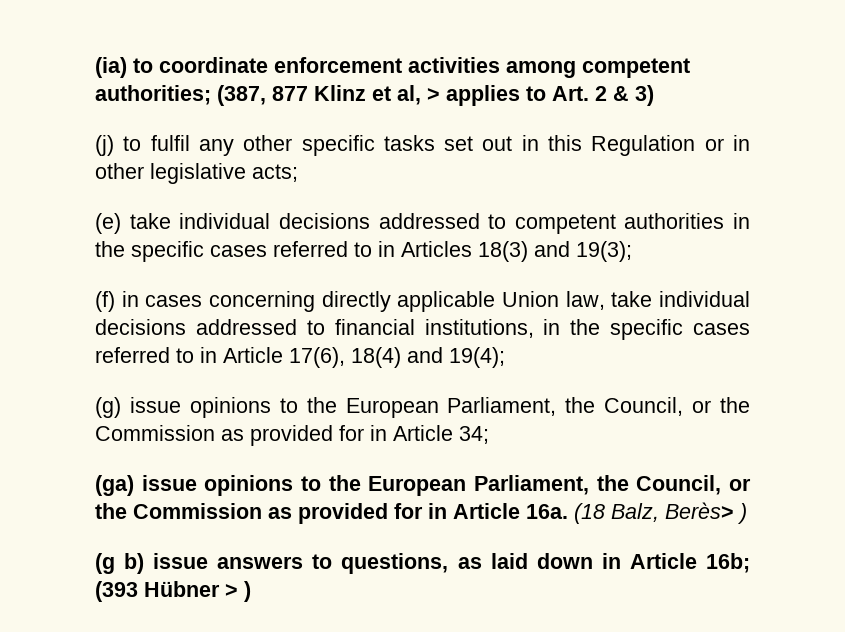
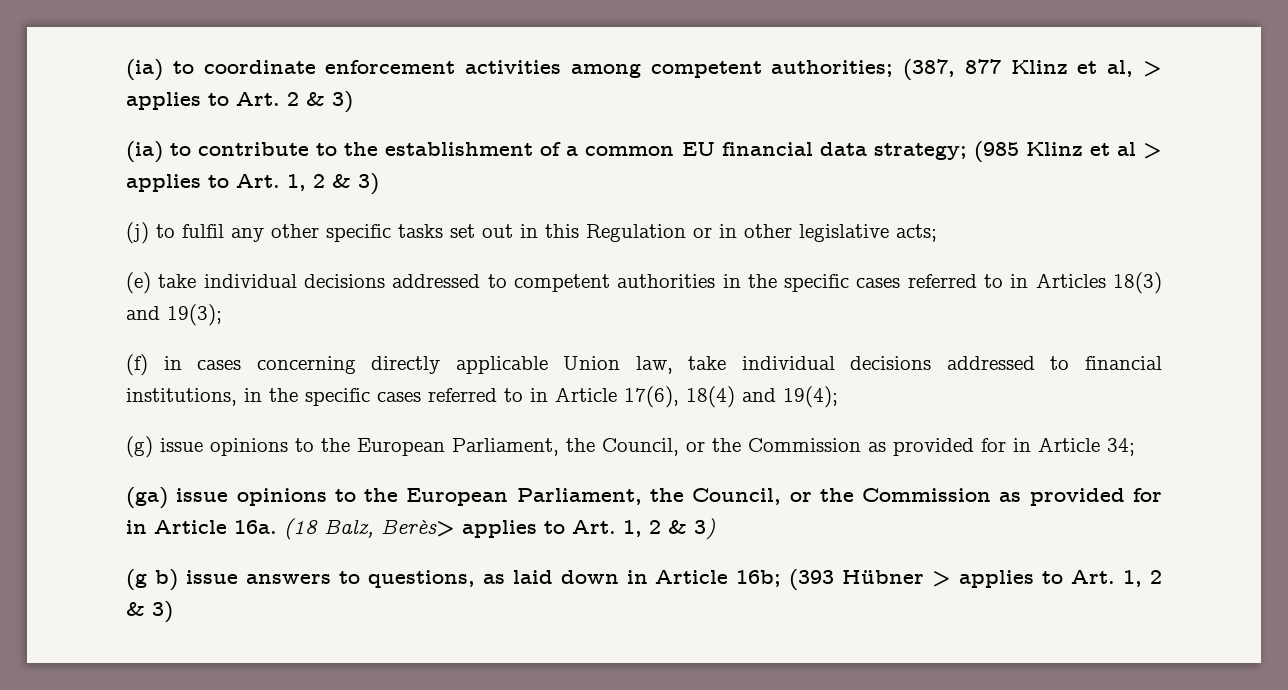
(654, 95) none -> [126,141,1162,163] [126,173,379,195] // (ia) to contribute to the establishment of a common EU financial data strategy; (985 Klinz et al > applies to Art. 1, 2 & 3)
[737,503,747,524] ) -> [462,518,715,540] applies to Art. 1, 2 & 3)
[244,581,251,602] ) -> [959,570,1162,588] [126,601,173,623] applies to Art. 1, 2 & 3)

